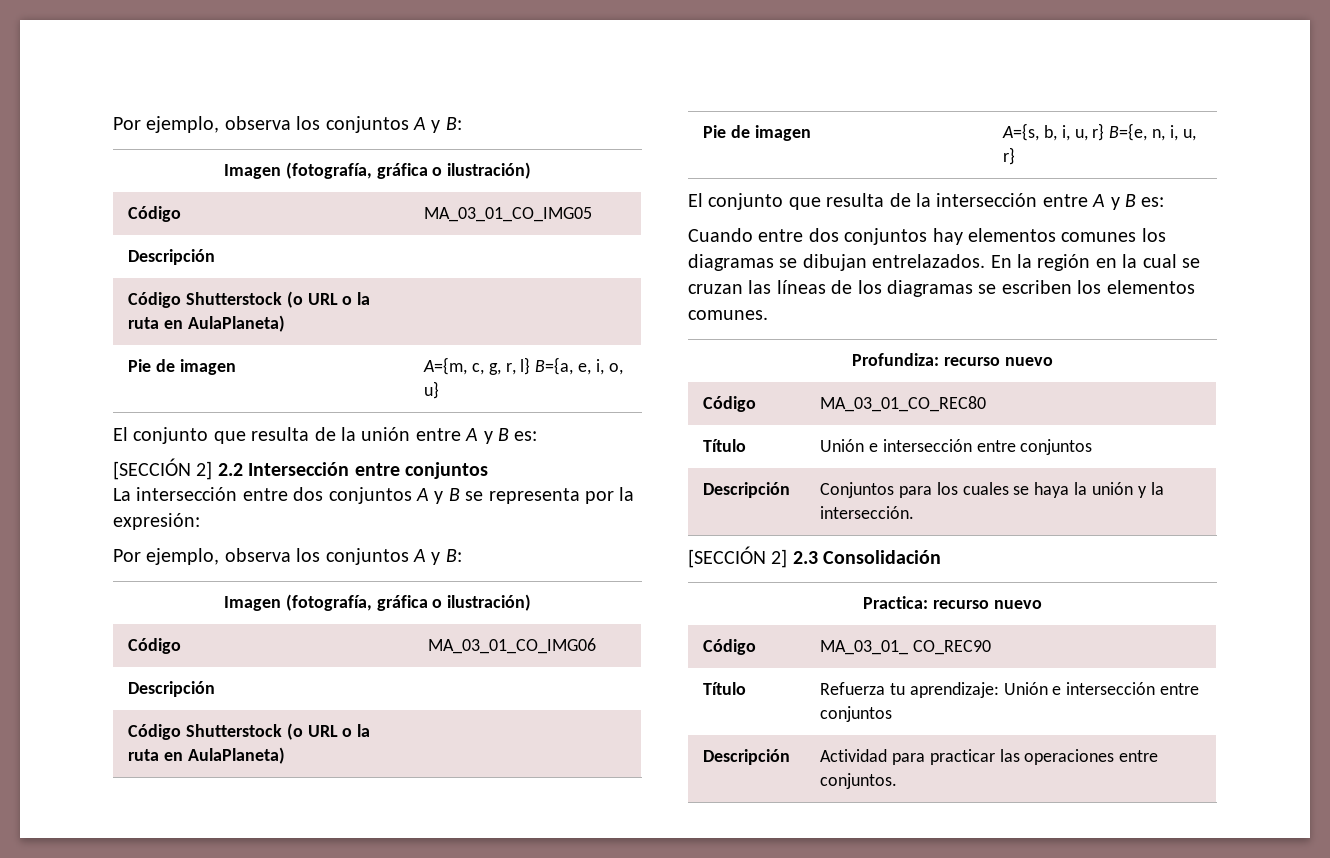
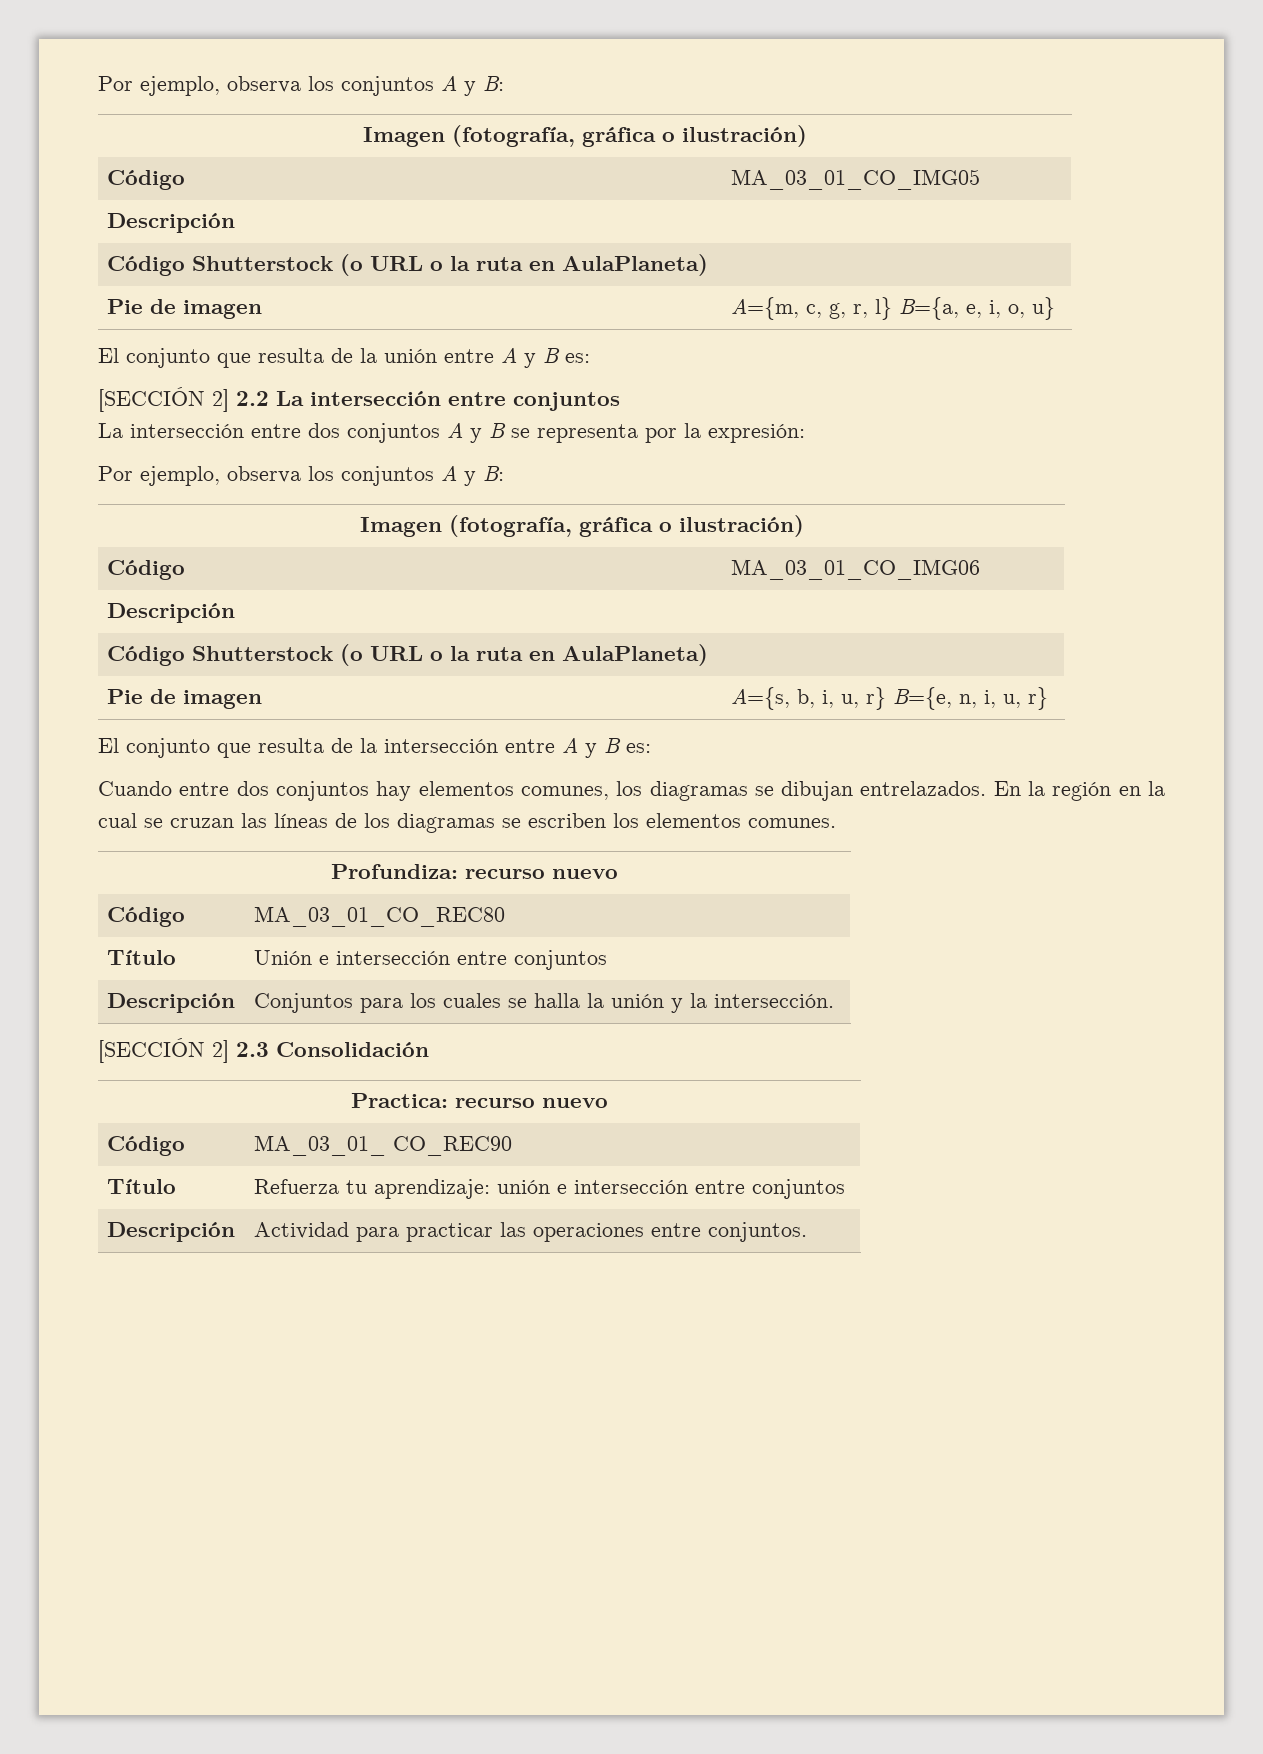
[248,462,350,476] Intersección -> [276,391,441,406] La intersección
[1061,232,1137,242] comunes -> [520,786,609,800] comunes,
[1034,482,1070,498] haya -> [534,993,581,1008] halla
[1003,682,1048,695] Unión -> [497,1180,551,1194] unión

